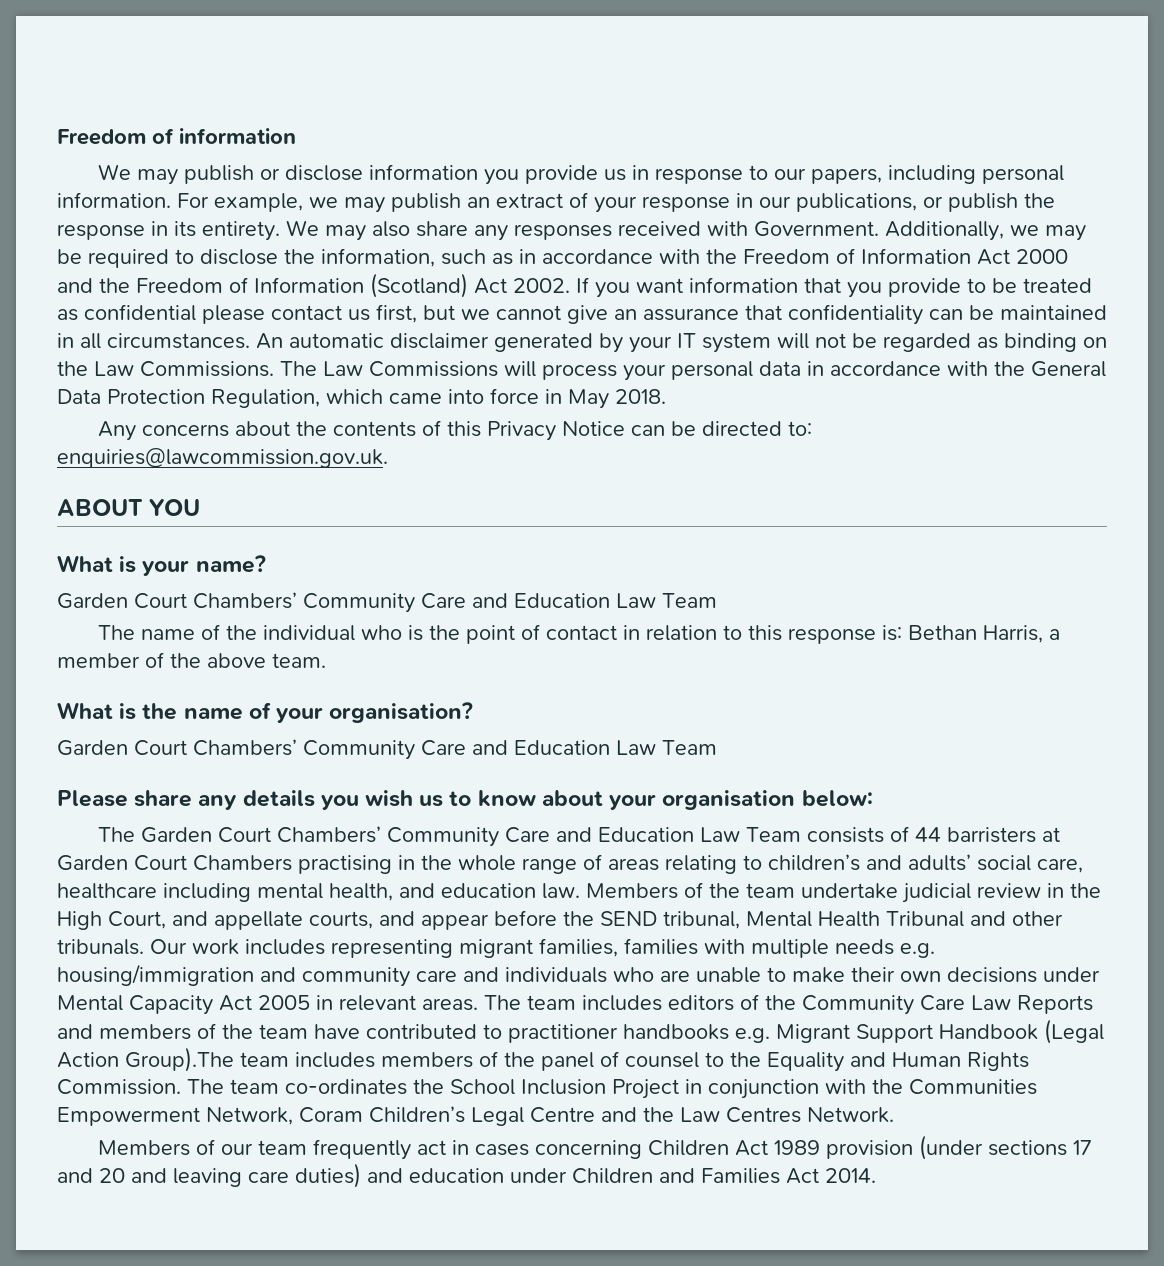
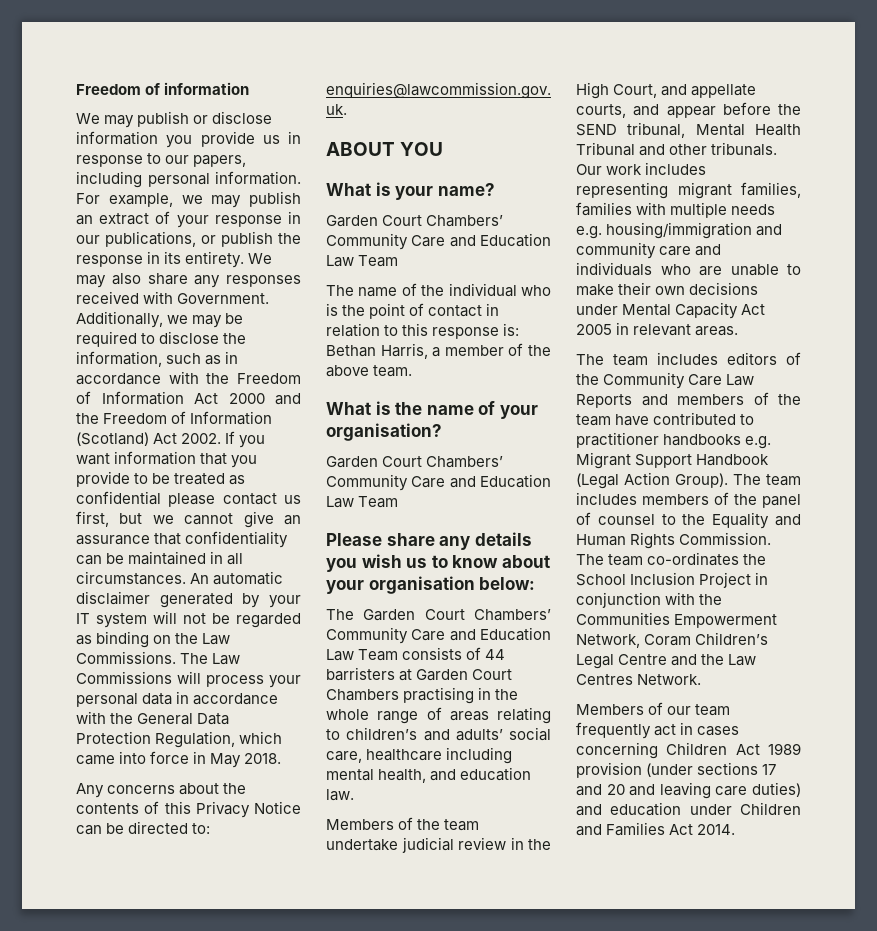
(580, 891) none -> (354, 795) //
(478, 1004) none -> (739, 331) //
[125,1047,234,1072] Group).The -> [675,473,761,488] Group). The

